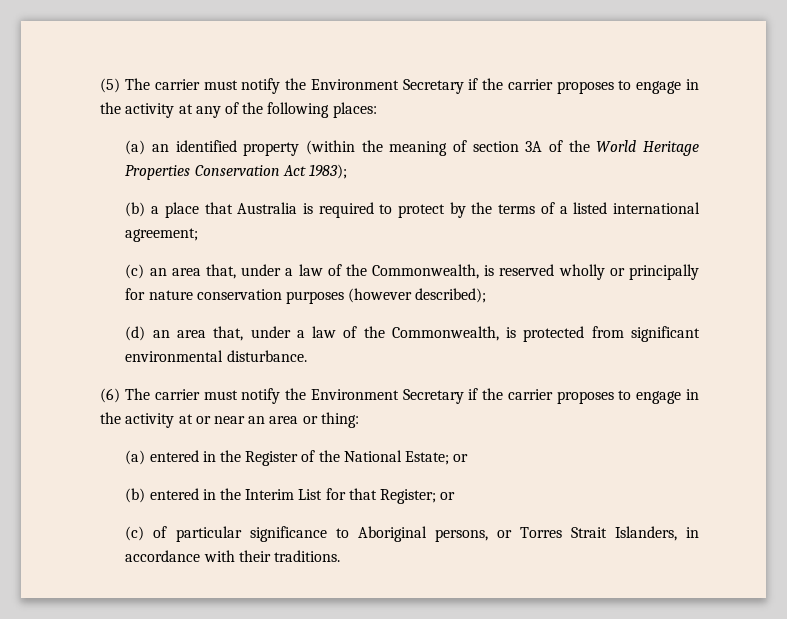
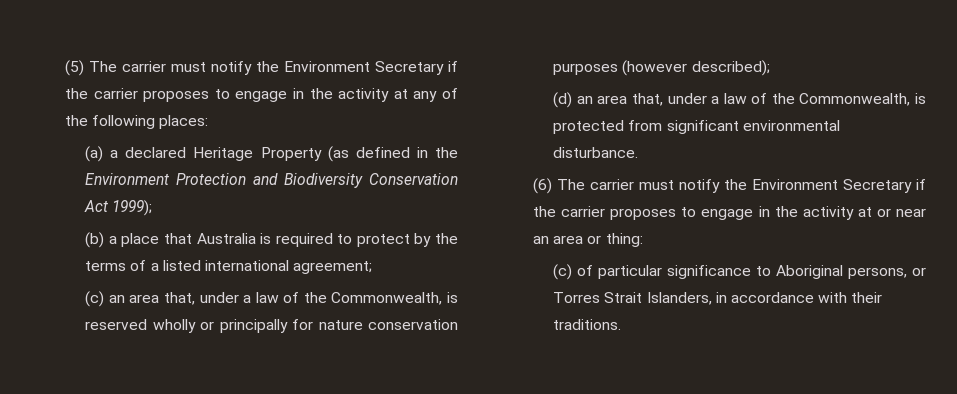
[152,140,699,156] [125,165,191,180] an identified property (within the meaning of section 3A of the World Heritage Properties -> [110,146,458,162] [85,173,364,188] a declared Heritage Property (as defined in the Environment Protection and Biodiversity
[308,164,347,179] 1983); -> [112,200,153,216] 1999);
[125,450,469,466] [125,488,456,504] // (a) entered in the Register of the National Estate; or // (b) entered in the Interim List for that Register; or -> (643, 240) none

